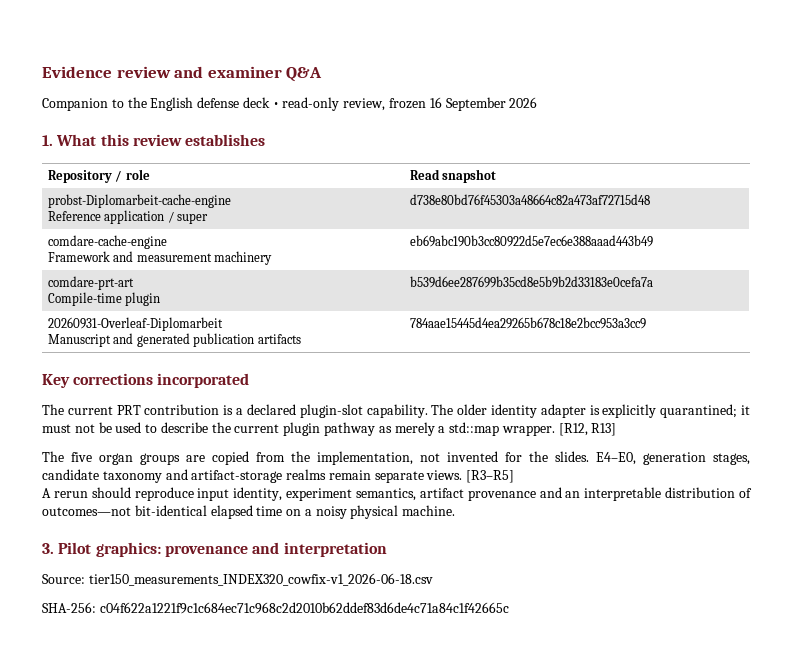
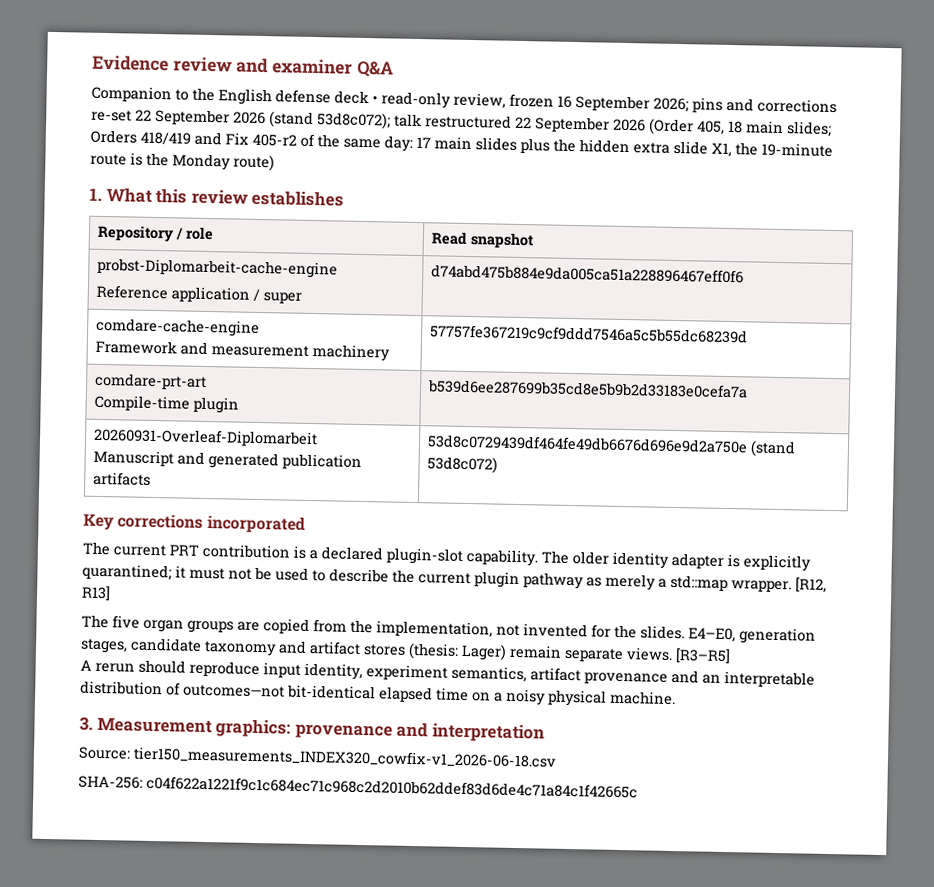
[509,97,538,108] 2026 -> [653,97,837,114] [91,108,832,137] [90,129,833,158] [90,152,275,172] 2026; pins and corrections re-set 22 September 2026 (stand 53d8c072); talk restructured 22 September 2026 (Order 405, 18 main slides; Orders 418/419 and Fix 405-r2 of the same day: 17 main slides plus the hidden extra slide X1, the 19-minute route is the Monday route)
[410,194,651,205] d738e80bd76f45303a48664c82a473af72715d48 -> [431,264,745,284] d74abd475b884e9da005ca51a228896467eff0f6
[410,235,654,247] eb69abc190b3cc80922d5e7ec6e388aaad443b49 -> [430,324,749,344] 57757fe367219c9cf9ddd7546a5c5b55dc68239d
[410,317,647,329] 784aae15445d4ea29265b678c18e2bcc953a3cc9 -> [427,434,797,458] [427,456,499,474] 53d8c0729439df464fe49db6676d696e9d2a750e (stand 53d8c072)
[191,469,327,483] artifact-storage realms -> [309,641,507,661] artifact stores (thesis: Lager)
[58,542,92,554] Pilot -> [96,716,212,734] Measurement

